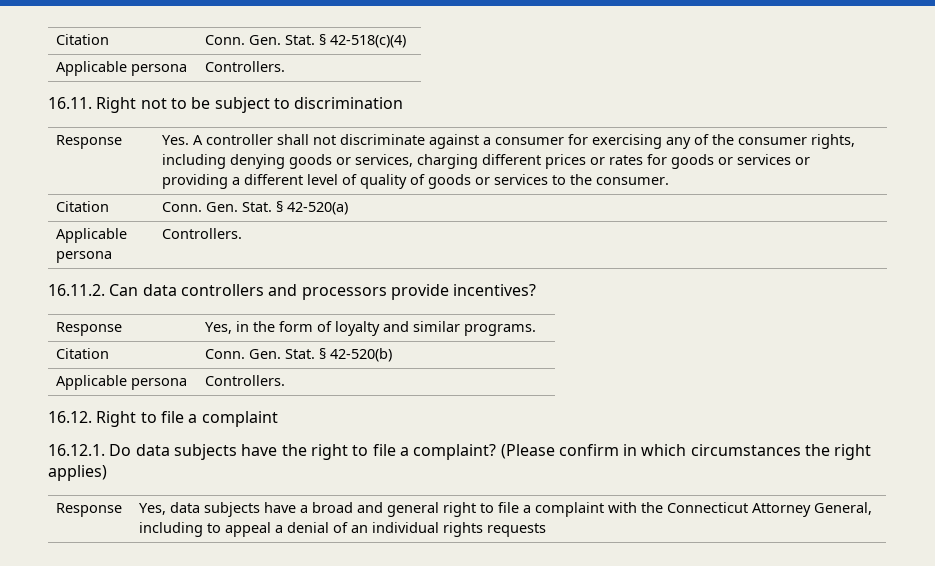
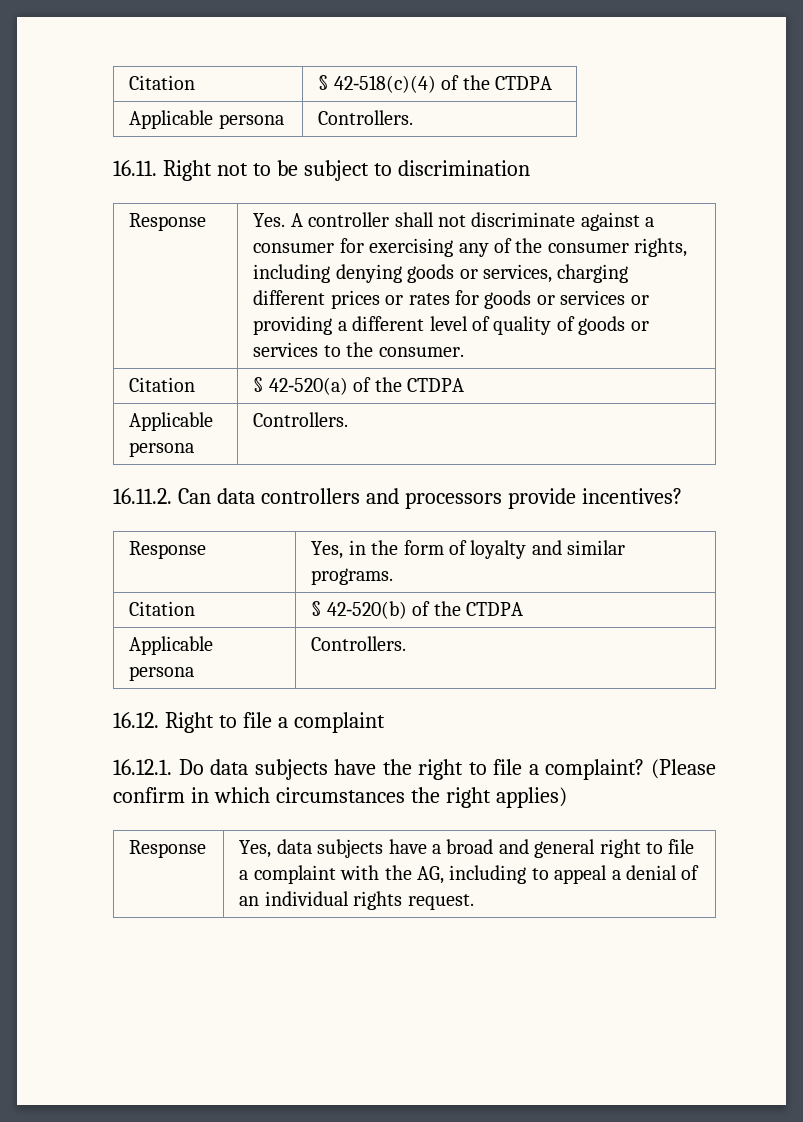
[56,34,110,45] [205,35,316,45] Citation | Conn. Gen. Stat. -> [129,75,196,90] Citation |
(407, 41) none -> [441,75,552,90] of the CTDPA
[162,202,273,212] Conn. Gen. Stat. -> (196, 384) none
(349, 208) none -> [353,377,464,392] of the CTDPA
[205,349,316,359] Conn. Gen. Stat. -> (196, 608) none
(393, 355) none -> [412,601,523,616] of the CTDPA
[667,502,873,517] Connecticut Attorney General, -> [416,866,444,884] AG,
[487,523,547,537] requests -> [407,894,474,910] request.

